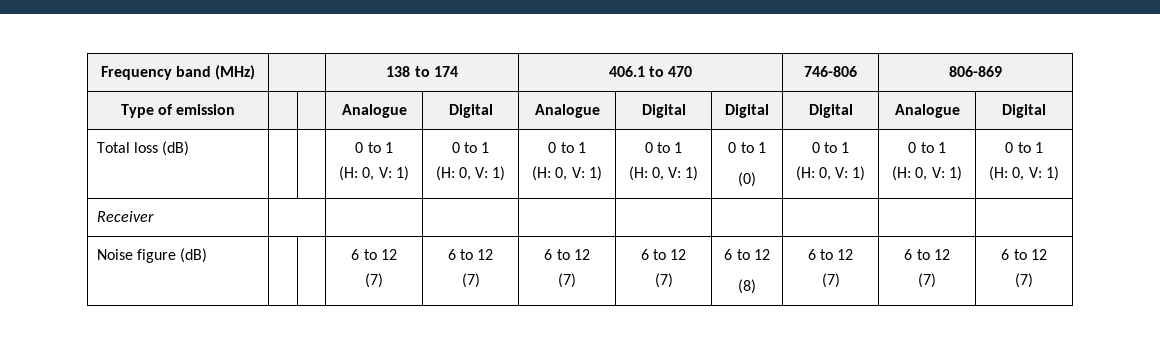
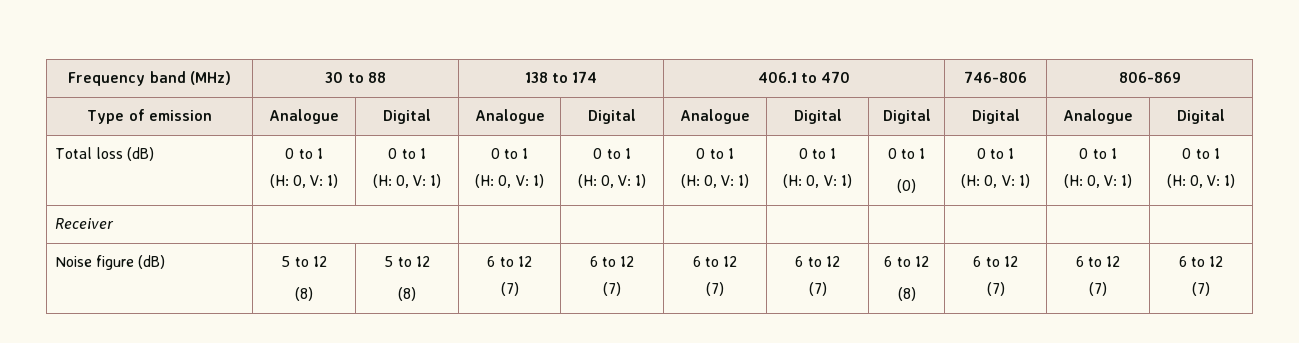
(256, 72) none -> [325,72,386,83] 30 to 88
(236, 109) | -> [269,109,339,124] [383,109,431,124] Analogue | Digital
(190, 148) | -> [285,148,323,159] [269,174,339,188] [388,148,426,159] [372,174,442,188] 0 to 1 // (H: 0, V: 1) | 0 to 1 // (H: 0, V: 1)
(208, 255) | -> [281,256,327,267] [295,287,313,301] [384,256,430,267] [398,287,416,301] 5 to 12 // (8) | 5 to 12 // (8)

